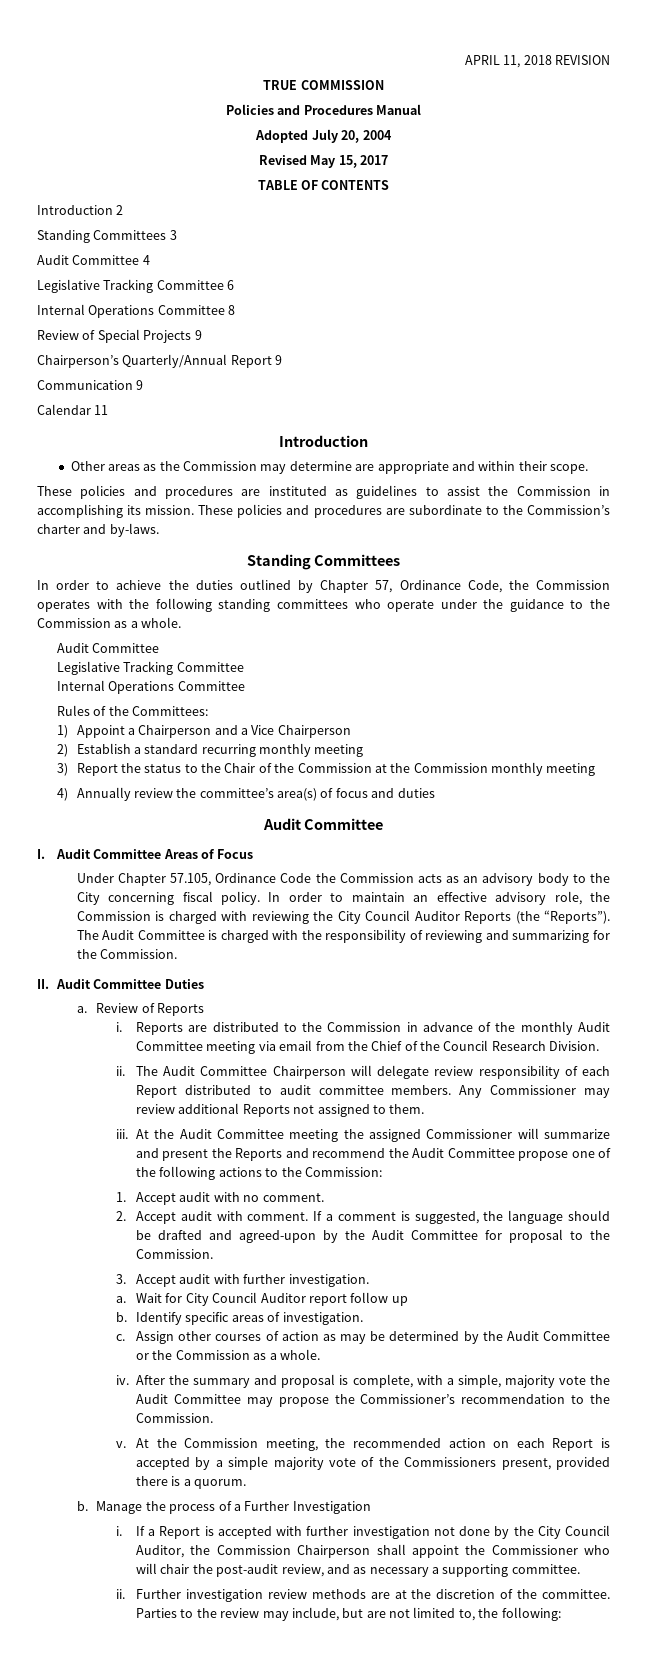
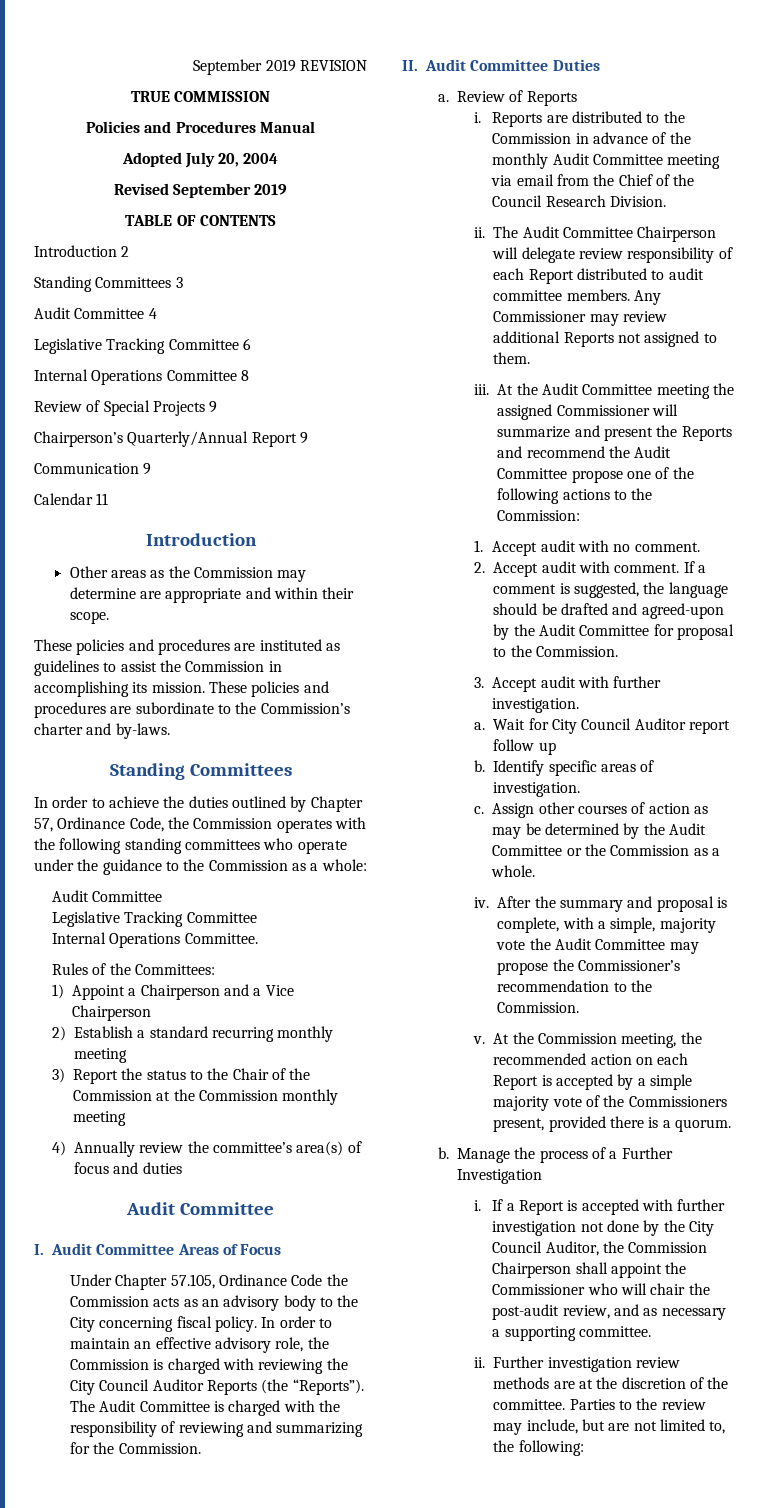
[464,55,552,68] APRIL 11, 2018 -> [193,59,296,75] September 2019
[310,155,389,168] May 15, 2017 -> [173,183,288,198] September 2019
[141,617,182,628] whole. -> [321,859,367,871] whole:
[177,681,245,691] Committee -> [184,933,258,944] Committee.

